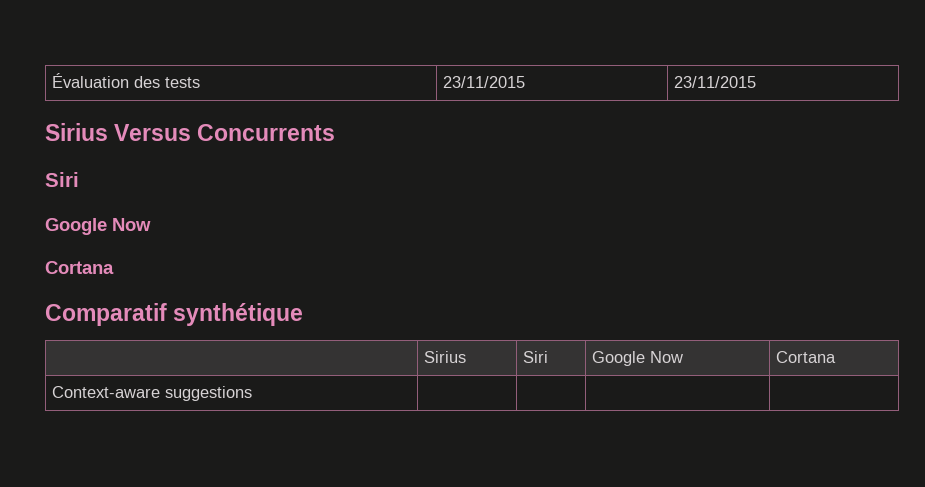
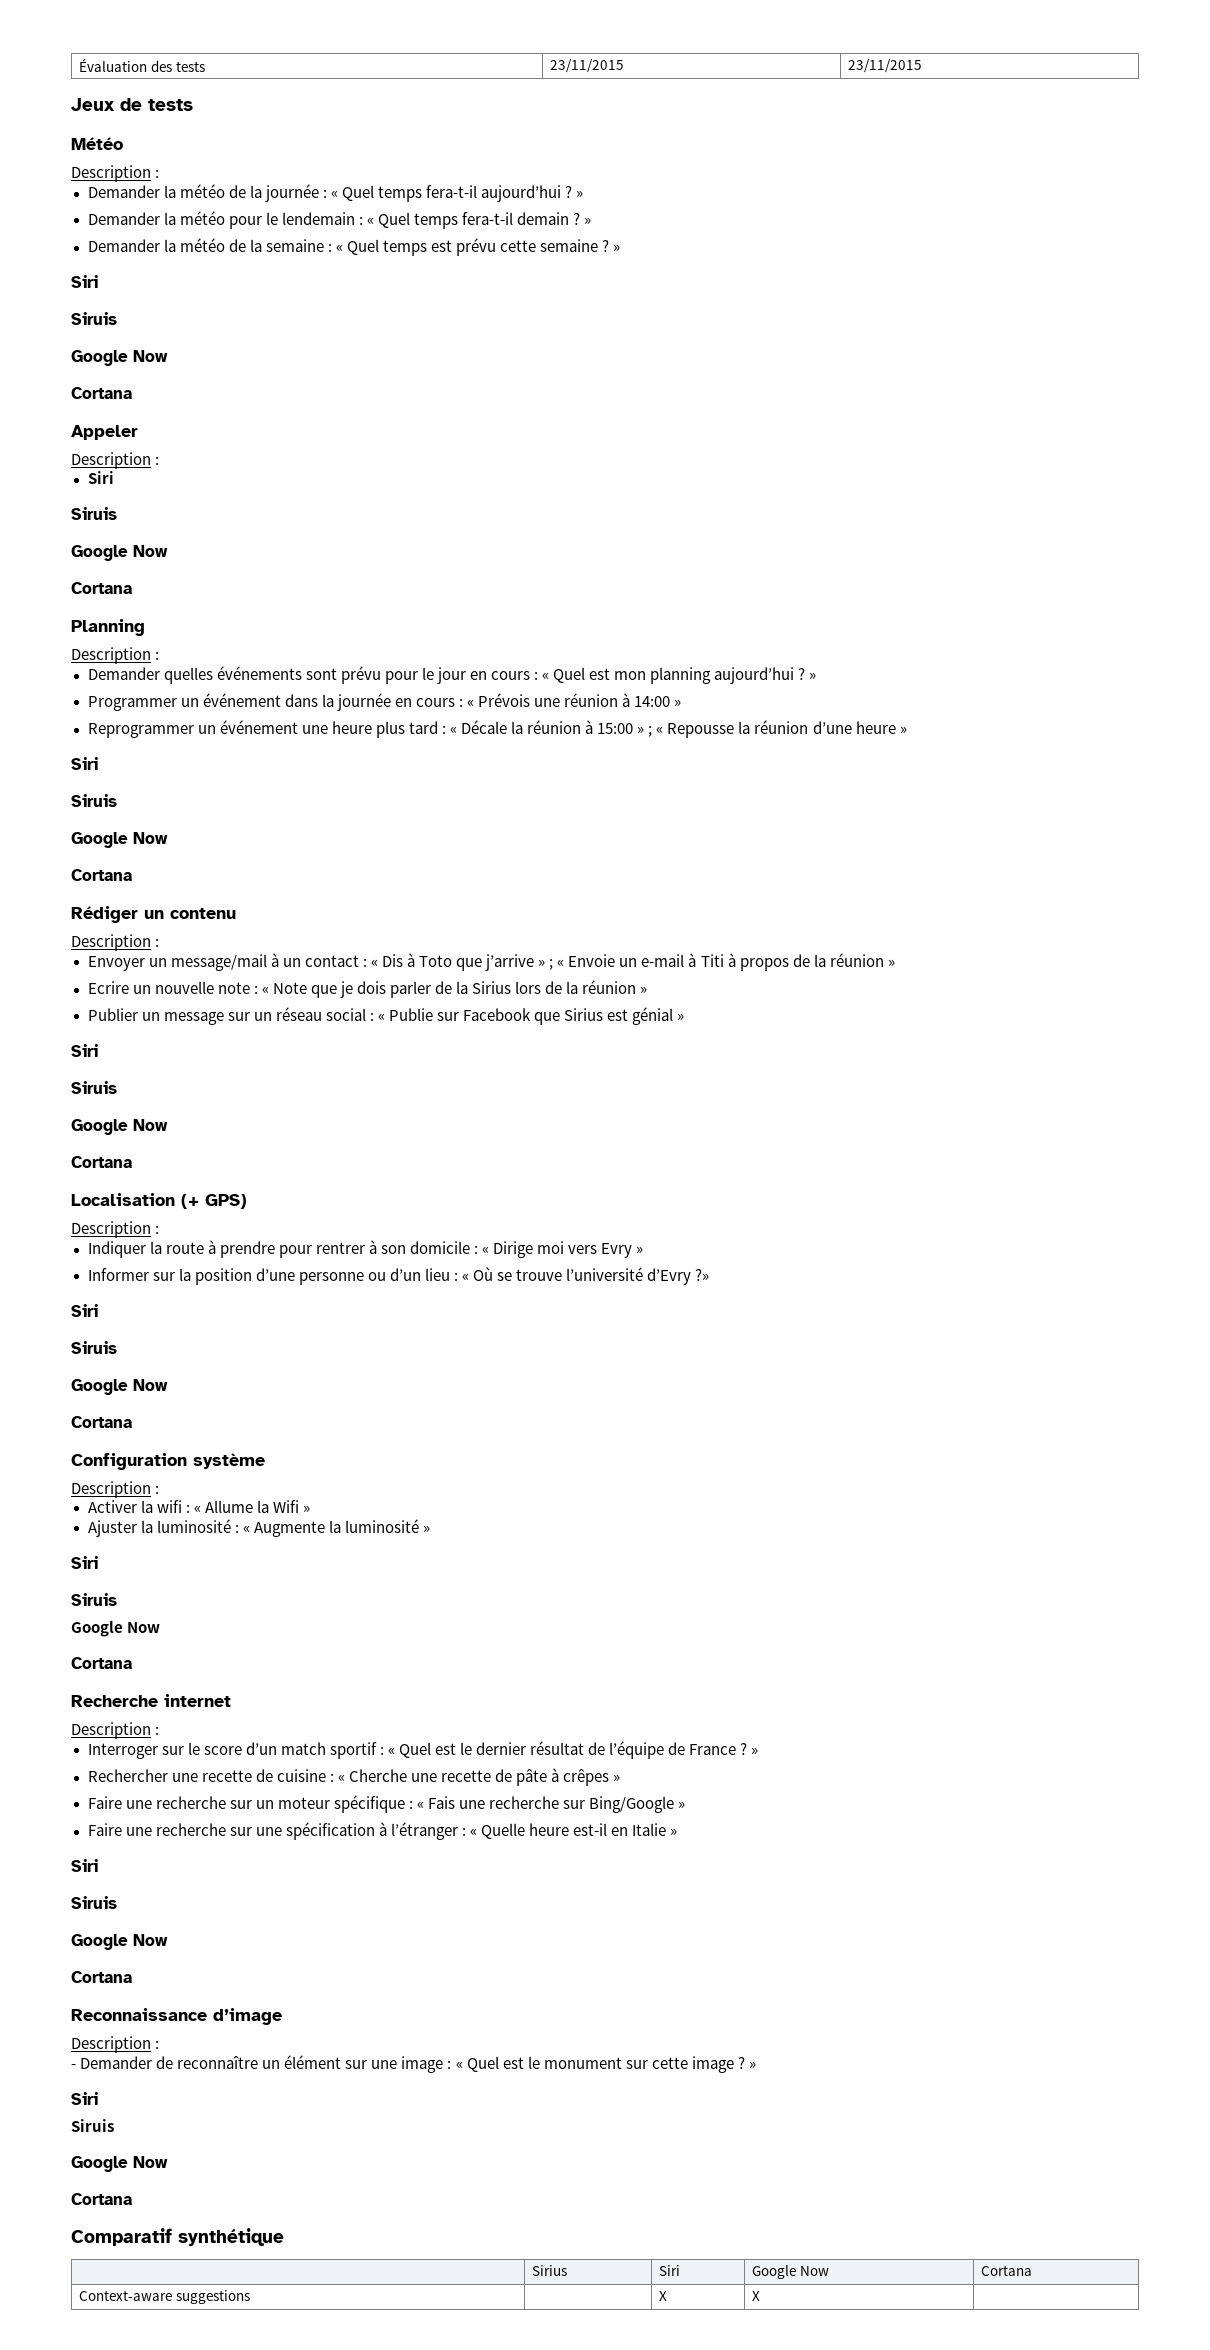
[45,123,336,141] [45,172,79,187] Sirius Versus Concurrents // Siri -> [71,98,193,111] [71,137,123,150] [71,165,160,182] [87,184,584,202] [87,211,592,229] [87,238,621,256] [71,275,98,288] [71,312,117,325] [71,350,168,366] [71,387,132,399] [71,425,138,440] [71,452,160,469] [87,471,114,484] [71,507,117,520] [71,545,168,561] [71,582,132,594] [71,619,145,636] [71,647,160,664] [87,666,817,684] [87,693,682,711] [87,720,907,738] [71,757,98,770] [71,794,117,807] [71,832,168,848] [71,869,132,881] [71,906,236,923] [71,934,160,951] [87,953,895,971] [87,980,648,998] [87,1007,685,1025] [71,1044,98,1057] [71,1081,117,1094] [71,1119,168,1135] [71,1156,132,1168] [71,1193,247,1209] [71,1221,160,1238] [87,1240,644,1258] [87,1267,710,1285] [71,1304,98,1317] [71,1341,117,1354] [71,1379,168,1395] [71,1416,132,1428] [71,1453,265,1470] [71,1481,160,1498] [87,1500,310,1513] [87,1519,430,1537] [71,1556,98,1569] [71,1593,117,1606] [71,1620,161,1637] [71,1657,132,1669] [71,1694,231,1707] [71,1722,160,1739] [87,1741,759,1759] [87,1768,621,1786] [87,1795,686,1813] [87,1822,678,1840] [71,1859,98,1872] [71,1896,117,1909] [71,1934,168,1950] [71,1971,132,1983] [71,2008,282,2025] [71,2036,160,2053] [71,2055,756,2073] [71,2092,98,2105] [71,2119,114,2132] Jeux de tests // Météo // Description : // Demander la météo de la journée : « Quel temps fera-t-il aujourd’hui ? » // Demander la météo pour le lendemain : « Quel temps fera-t-il demain ? » // Demander la météo de la semaine : « Quel temps est prévu cette semaine ? » // Siri // Siruis // Google Now // Cortana // Appeler // Description : // Siri // Siruis // Google Now // Cortana // Planning // Description : // Demander quelles événements sont prévu pour le jour en cours : « Quel est mon planning aujourd’hui ? » // Programmer un événement dans la journée en cours : « Prévois une réunion à 14:00 » // Reprogrammer un événement une heure plus tard : « Décale la réunion à 15:00 » ; « Repousse la réunion d’une heure » // Siri // Siruis // Google Now // Cortana // Rédiger un contenu // Description : // Envoyer un message/mail à un contact : « Dis à Toto que j’arrive » ; « Envoie un e-mail à Titi à propos de la réunion » // Ecrire un nouvelle note : « Note que je dois parler de la Sirius lors de la réunion » // Publier un message sur un réseau social : « Publie sur Facebook que Sirius est génial » // Siri // Siruis // Google Now // Cortana // Localisation (+ GPS) // Description : // Indiquer la route à prendre pour rentrer à son domicile : « Dirige moi vers Evry » // Informer sur la position d’une personne ou d’un lieu : « Où se trouve l’université d’Evry ?» // Siri // Siruis // Google Now // Cortana // Configuration système // Description : // Activer la wifi : « Allume la Wifi » // Ajuster la luminosité : « Augmente la luminosité » // Siri // Siruis // Google Now // Cortana // Recherche internet // Description : // Interroger sur le score d’un match sportif : « Quel est le dernier résultat de l’équipe de France ? » // Rechercher une recette de cuisine : « Cherche une recette de pâte à crêpes » // Faire une recherche sur un moteur spécifique : « Fais une recherche sur Bing/Google » // Faire une recherche sur une spécification à l’étranger : « Quelle heure est-il en Italie » // Siri // Siruis // Google Now // Cortana // Reconnaissance d’image // Description : // - Demander de reconnaître un élément sur une image : « Quel est le monument sur cette image ? » // Siri // Siruis
(253, 393) | -> [659,2291,668,2301] [752,2291,761,2301] X | X

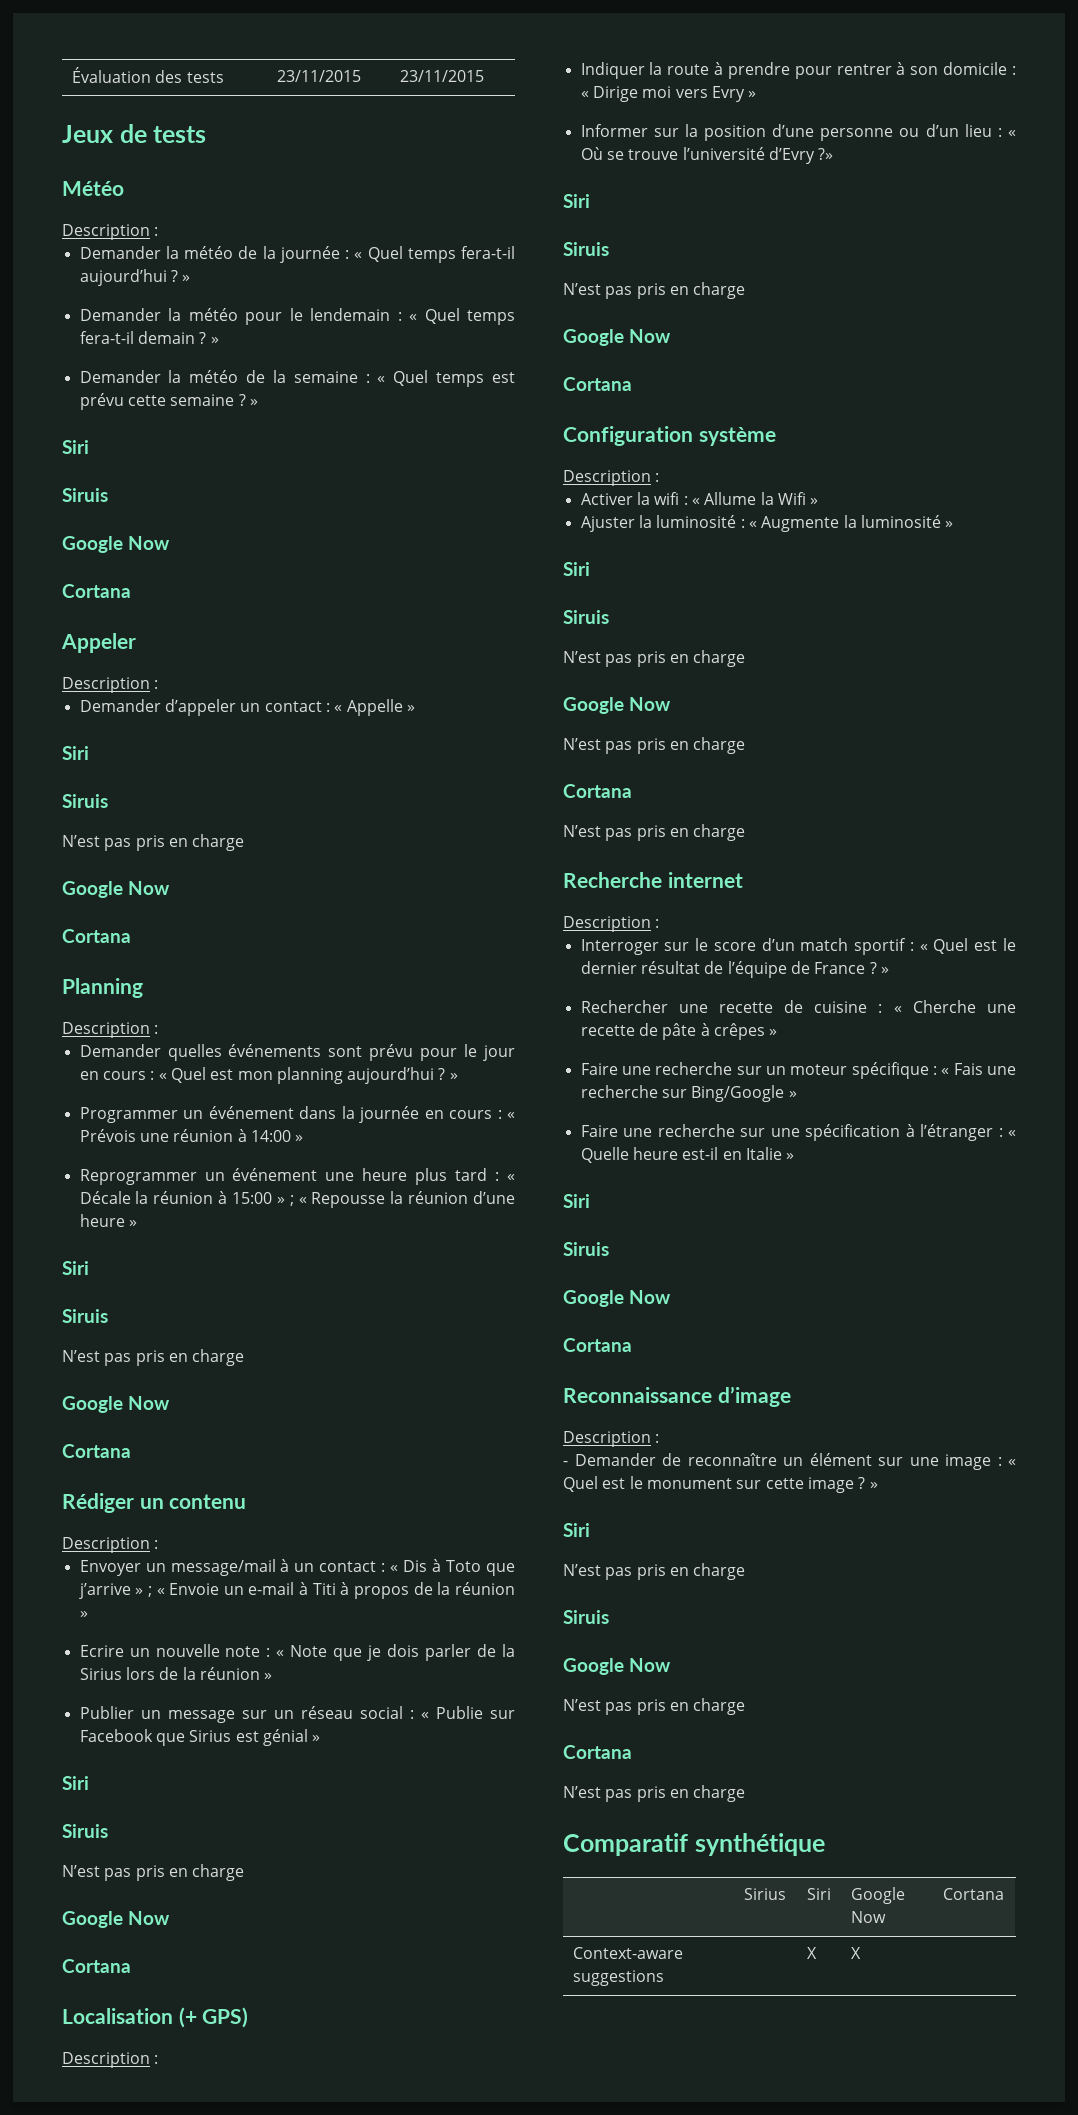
[87,471,114,484] [71,507,117,520] Siri // Siruis -> [79,699,415,716] [62,746,89,760] [62,794,108,808] [62,834,245,851] Demander d’appeler un contact : « Appelle » // Siri // Siruis // N’est pas pris en charge
(117, 800) none -> [62,1349,245,1366] // N’est pas pris en charge
(117, 1087) none -> [62,1864,245,1881] // N’est pas pris en charge
(117, 1347) none -> [563,282,746,299] // N’est pas pris en charge
[71,1620,161,1637] [71,1657,132,1669] Google Now // Cortana -> [563,650,746,667] [563,697,671,714] [563,737,746,754] [563,784,632,798] [563,824,746,841] N’est pas pris en charge // Google Now // N’est pas pris en charge // Cortana // N’est pas pris en charge
[71,2119,114,2132] [71,2156,168,2172] [71,2193,132,2205] Siruis // Google Now // Cortana -> [563,1563,746,1580] [563,1610,609,1624] [563,1658,671,1675] [563,1698,746,1715] [563,1745,632,1759] [563,1785,746,1802] N’est pas pris en charge // Siruis // Google Now // N’est pas pris en charge // Cortana // N’est pas pris en charge

